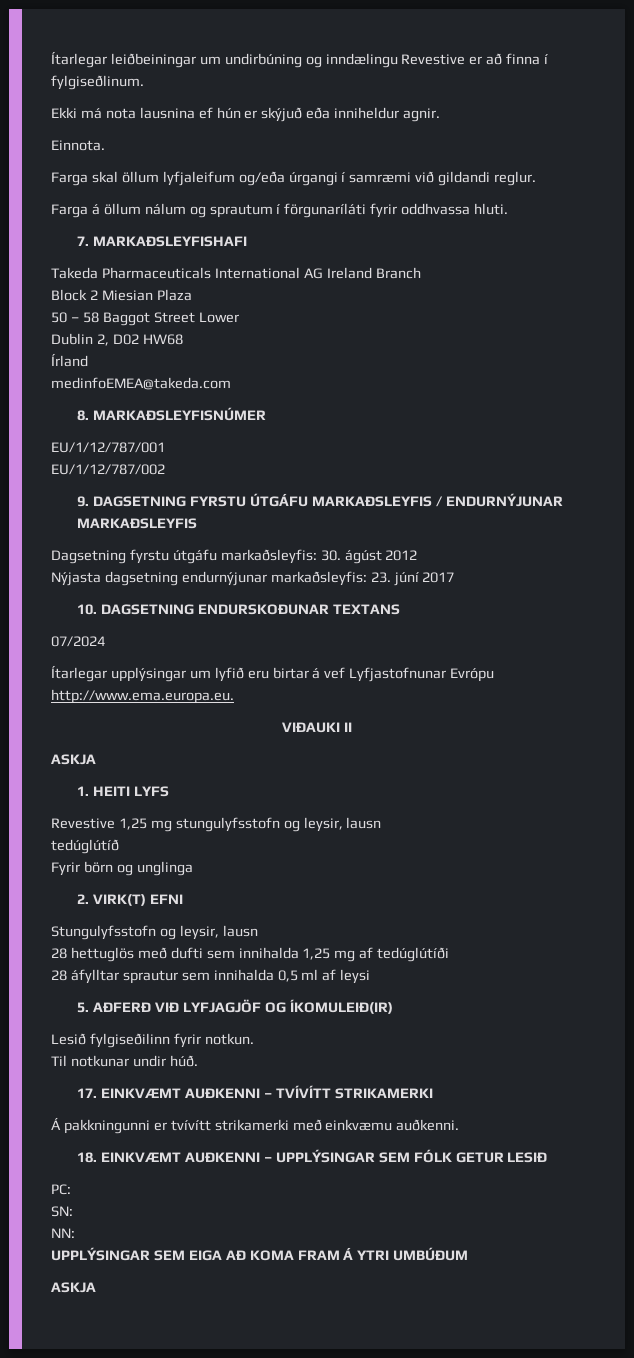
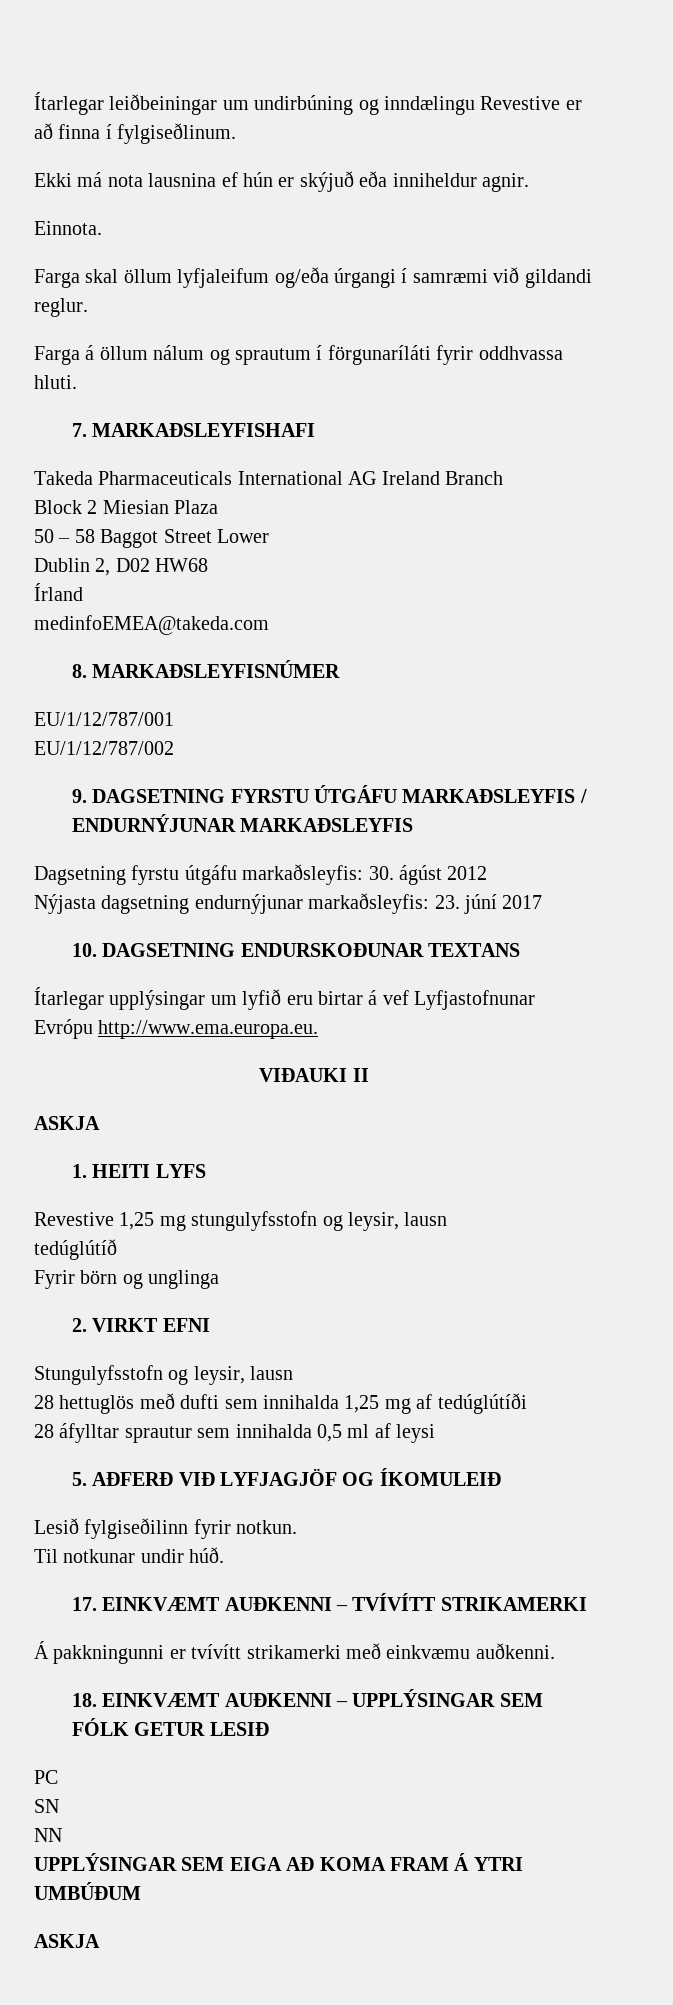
[51,636,105,647] // 07/2024 -> (520, 950) none
[93,894,147,906] VIRK(T) -> [92,1318,159,1332] VIRKT
[289,999,393,1014] ÍKOMULEIÐ(IR) -> [379,1468,501,1486] ÍKOMULEIÐ
[51,1184,71,1195] [51,1206,73,1217] [51,1228,75,1238] PC: // SN: // NN: -> [34,1770,58,1784] [34,1799,59,1813] [34,1828,62,1842] PC // SN // NN

